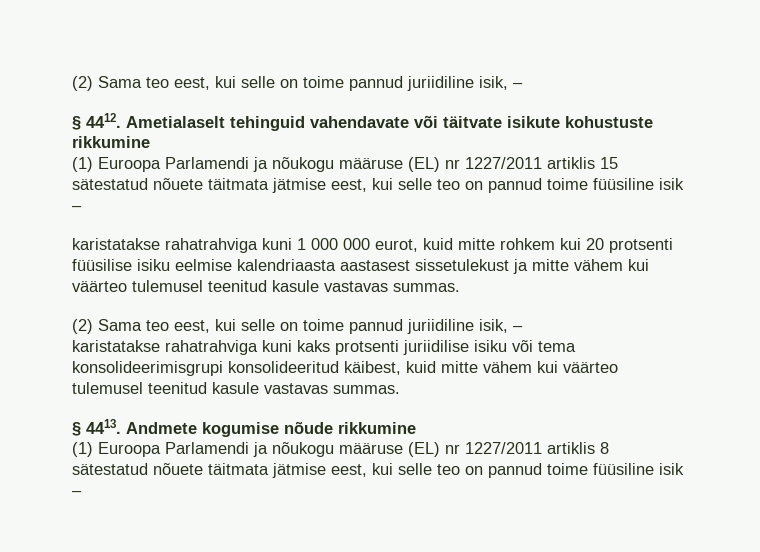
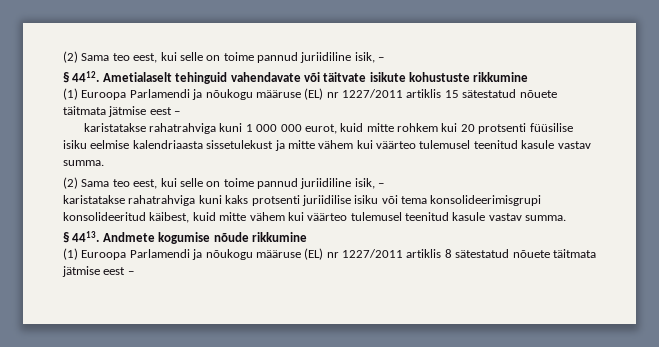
[331,178,684,193] eest, kui selle teo on pannud toime füüsiline isik -> [149,107,172,115] eest
[340,260,410,271] aastasest -> (203, 144) none
[324,281,460,292] vastavas summas. -> [557,141,591,149] [63,160,104,166] vastav summa.
[264,383,400,394] vastavas summas. -> [488,213,567,221] vastav summa.
[331,463,684,478] eest, kui selle teo on pannud toime füüsiline isik -> [103,267,126,275] eest

